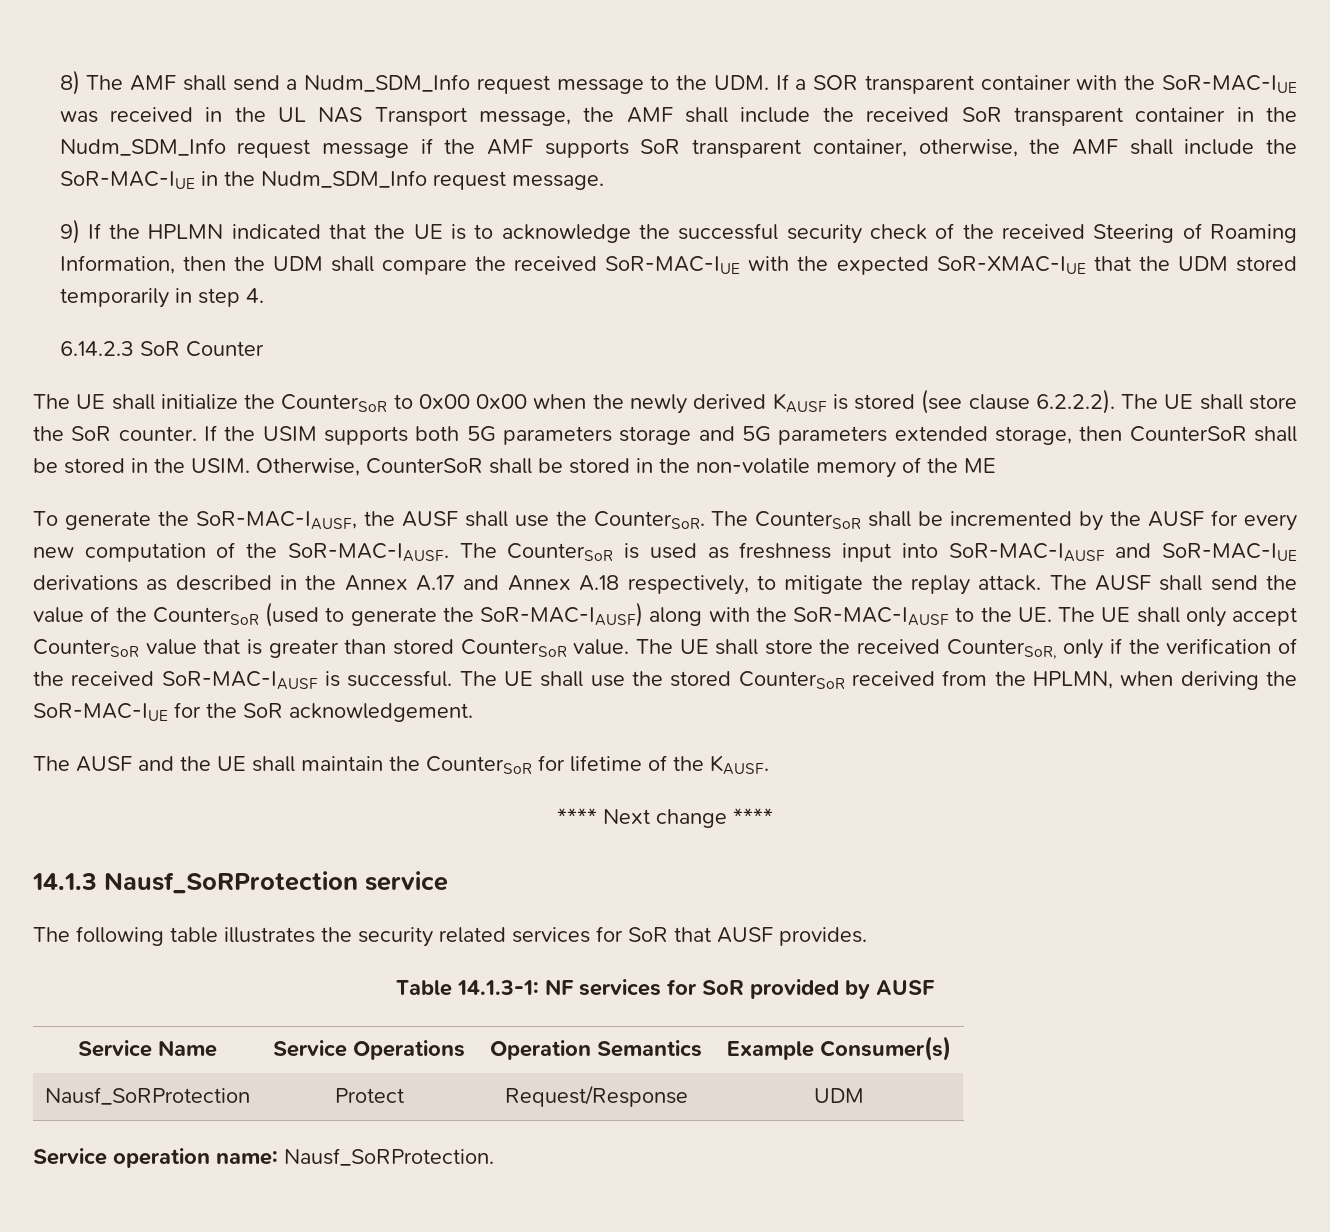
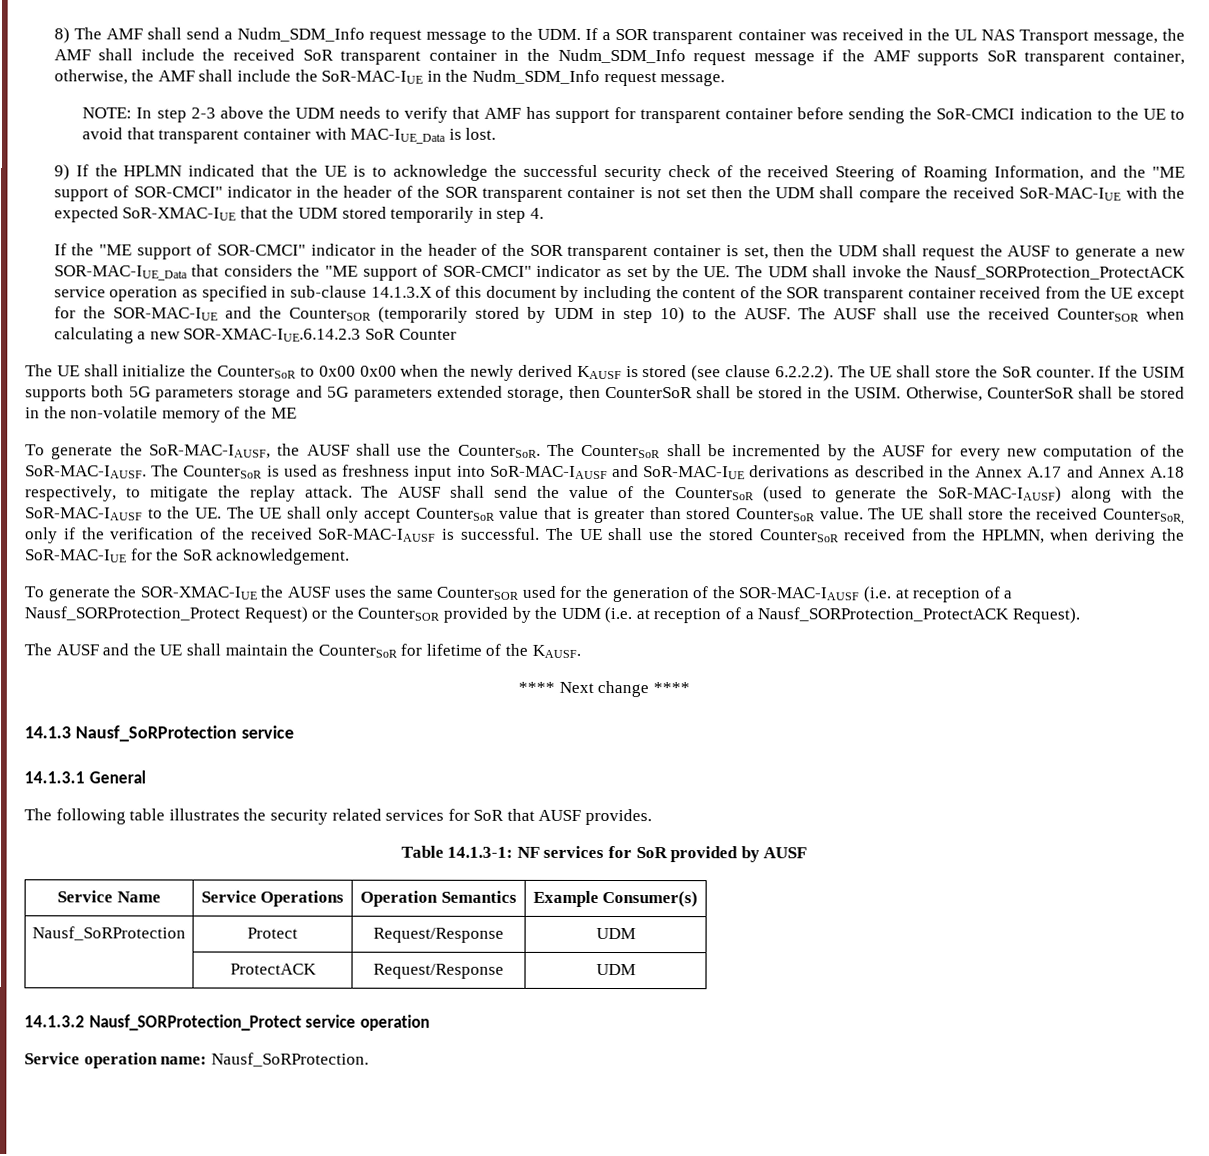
[1076,75,1298,93] with the SoR-MAC-IUE -> (806, 35) none
(604, 182) none -> [82,106,1186,124] [82,127,497,144] // NOTE: In step 2-3 above the UDM needs to verify that AMF has support for transparent container before sending the SoR-CMCI indication to the UE to avoid that transparent container with MAC-IUE_Data is lost.
(175, 264) none -> [1090,165,1185,178] [53,185,707,202] and the "ME support of SOR-CMCI" indicator in the header of the SOR transparent container is not set
[59,341,134,356] 6.14.2.3 -> [53,243,1186,261] [53,264,1186,282] [53,285,1185,303] [53,306,1186,324] [53,327,362,344] If the "ME support of SOR-CMCI" indicator in the header of the SOR transparent container is set, then the UDM shall request the AUSF to generate a new SOR-MAC-IUE_Data that considers the "ME support of SOR-CMCI" indicator as set by the UE. The UDM shall invoke the Nausf_SORProtection_ProtectACK service operation as specified in sub-clause 14.1.3.X of this document by including the content of the SOR transparent container received from the UE except for the SOR-MAC-IUE and the CounterSOR (temporarily stored by UDM in step 10) to the AUSF. The AUSF shall use the received CounterSOR when calculating a new SOR-XMAC-IUE.6.14.2.3
(473, 712) none -> [24,585,1013,603] [24,606,1080,624] // To generate the SOR-XMAC-IUE the AUSF uses the same CounterSOR used for the generation of the SOR-MAC-IAUSF (i.e. at reception of a Nausf_SORProtection_Protect Request) or the CounterSOR provided by the UDM (i.e. at reception of a Nausf_SORProtection_ProtectACK Request).
(448, 881) none -> [24,770,146,784] // 14.1.3.1 General
(864, 1095) none -> [229,963,317,975] [373,963,505,979] [595,963,636,976] [24,1014,430,1031] // | ProtectACK | Request/Response | UDM // 14.1.3.2 Nausf_SORProtection_Protect service operation

